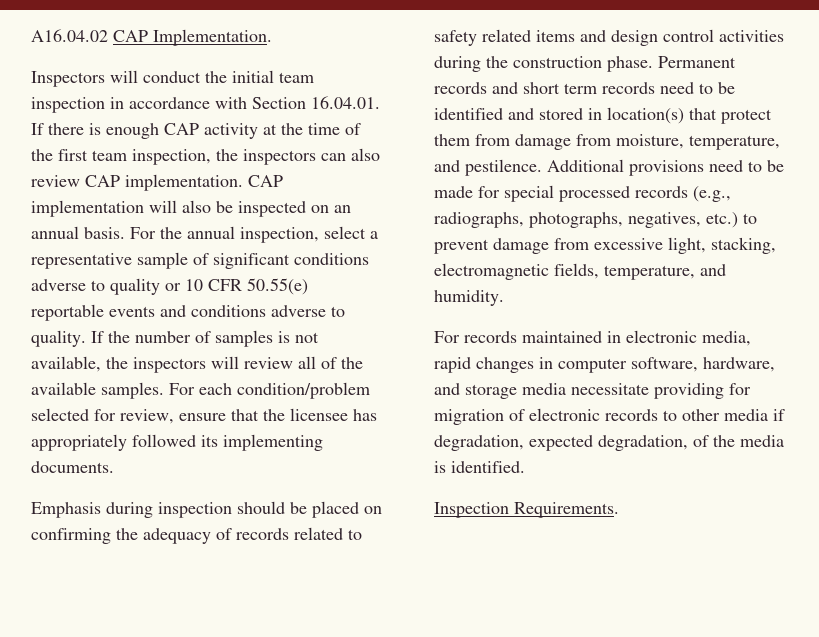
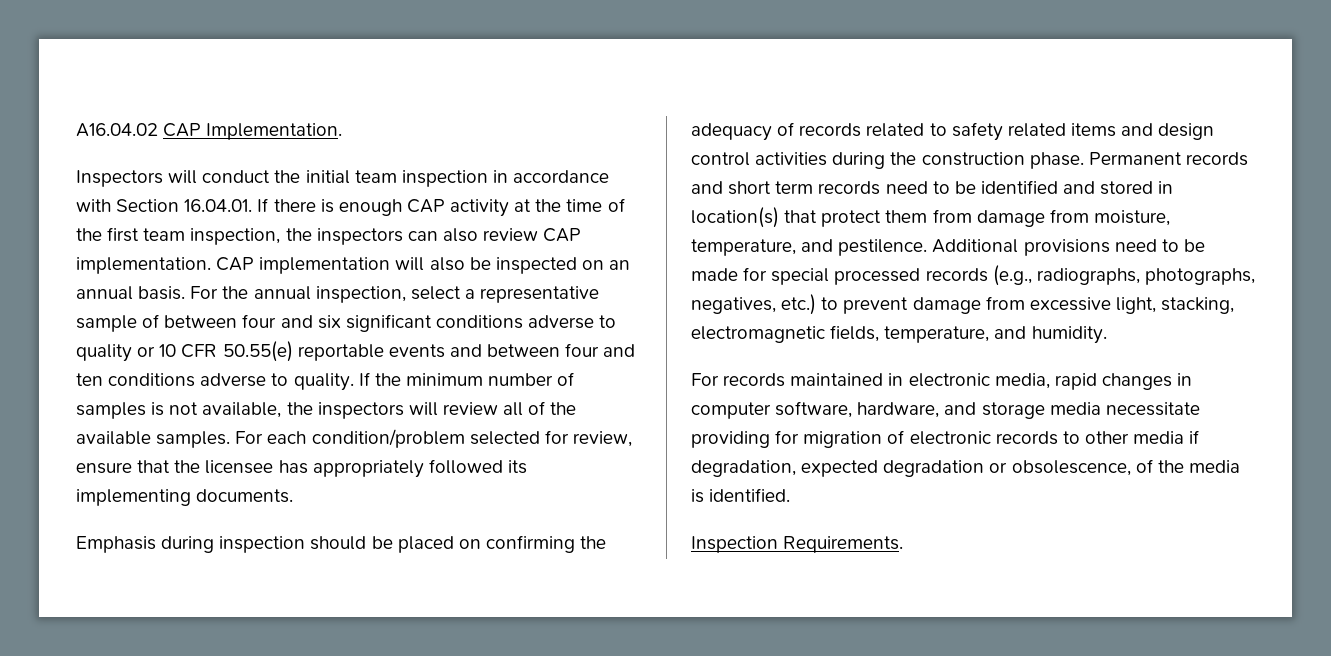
(209, 259) none -> [164,314,341,329] between four and six
(186, 311) none -> [487,343,636,357] [76,373,103,386] between four and ten
(130, 337) none -> [405,373,483,386] minimum
[598,435,688,451] degradation, -> [883,460,1131,477] degradation or obsolescence,

